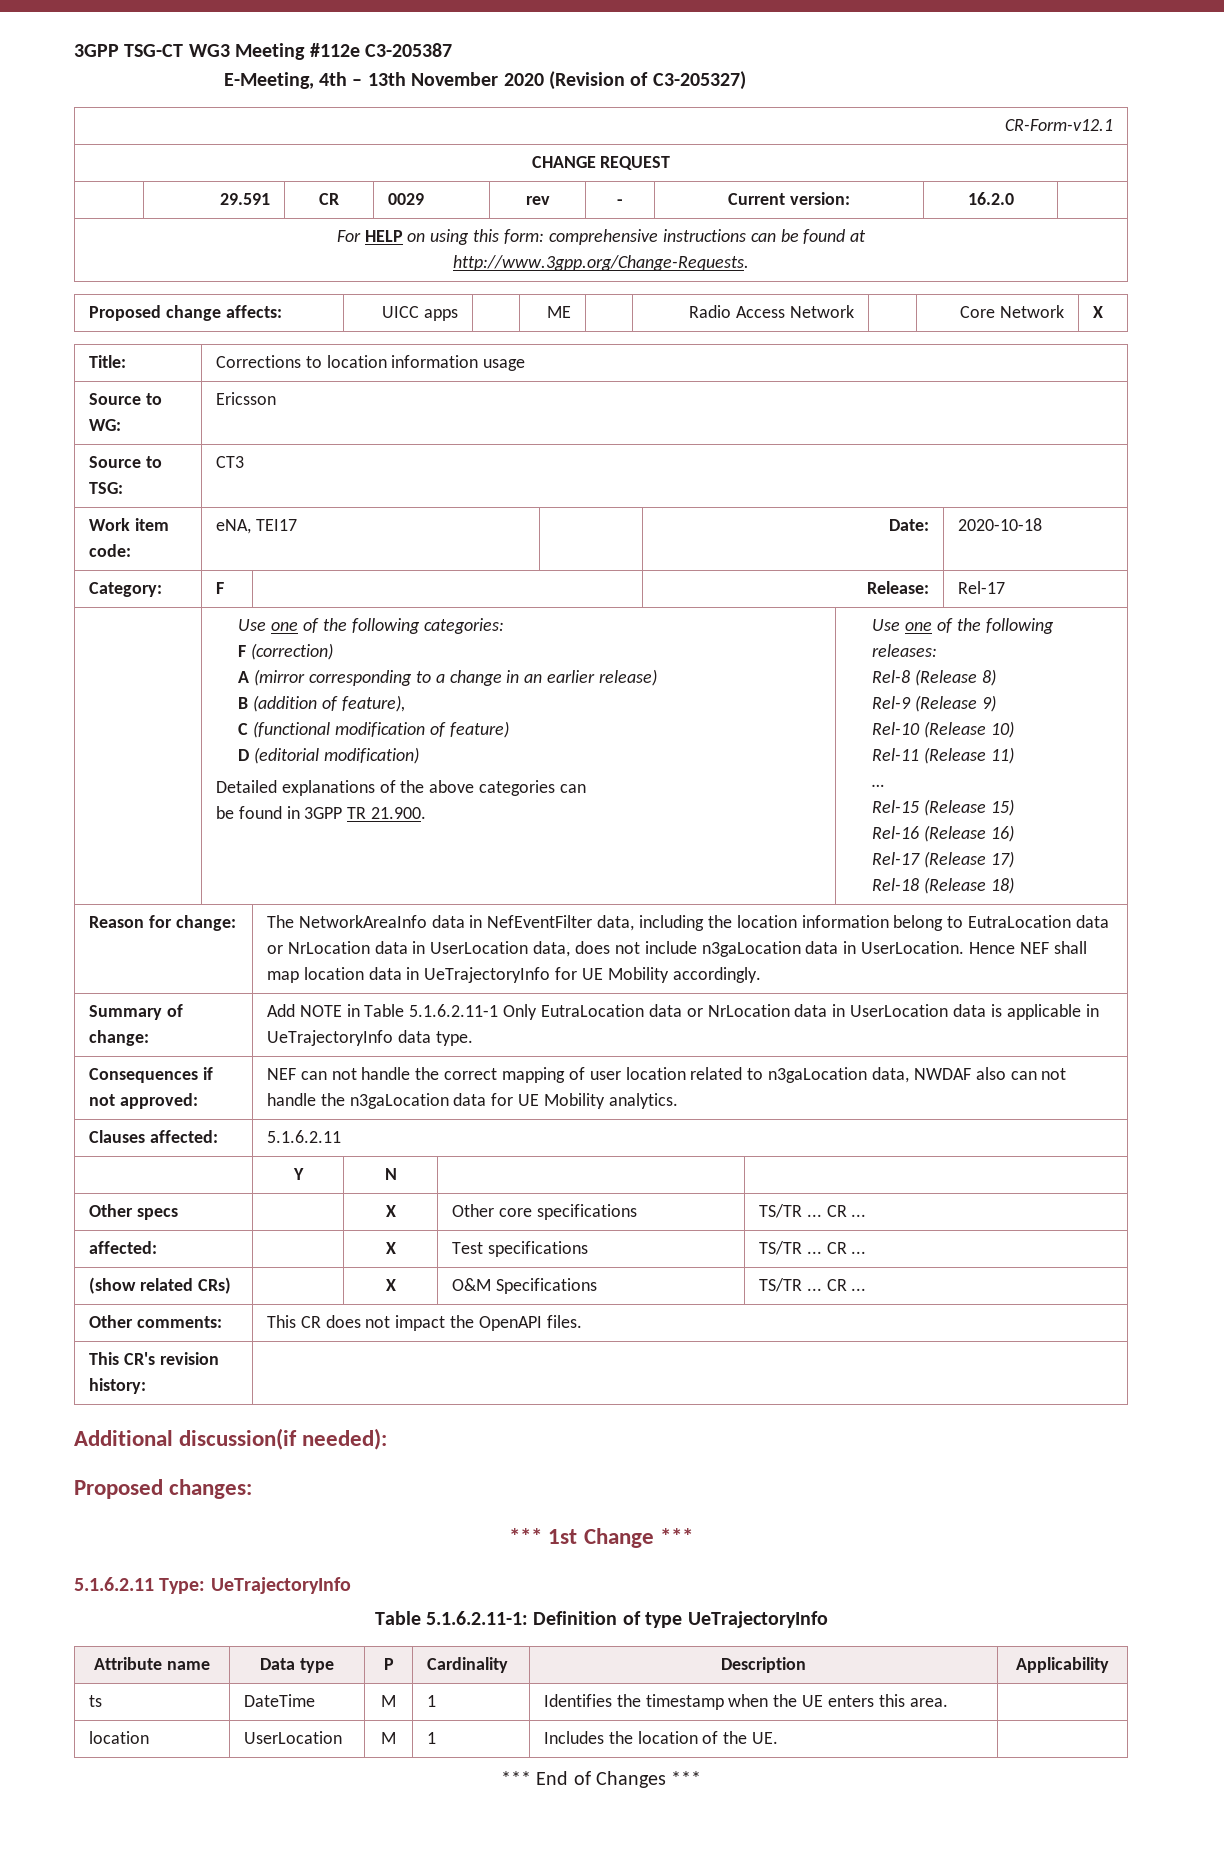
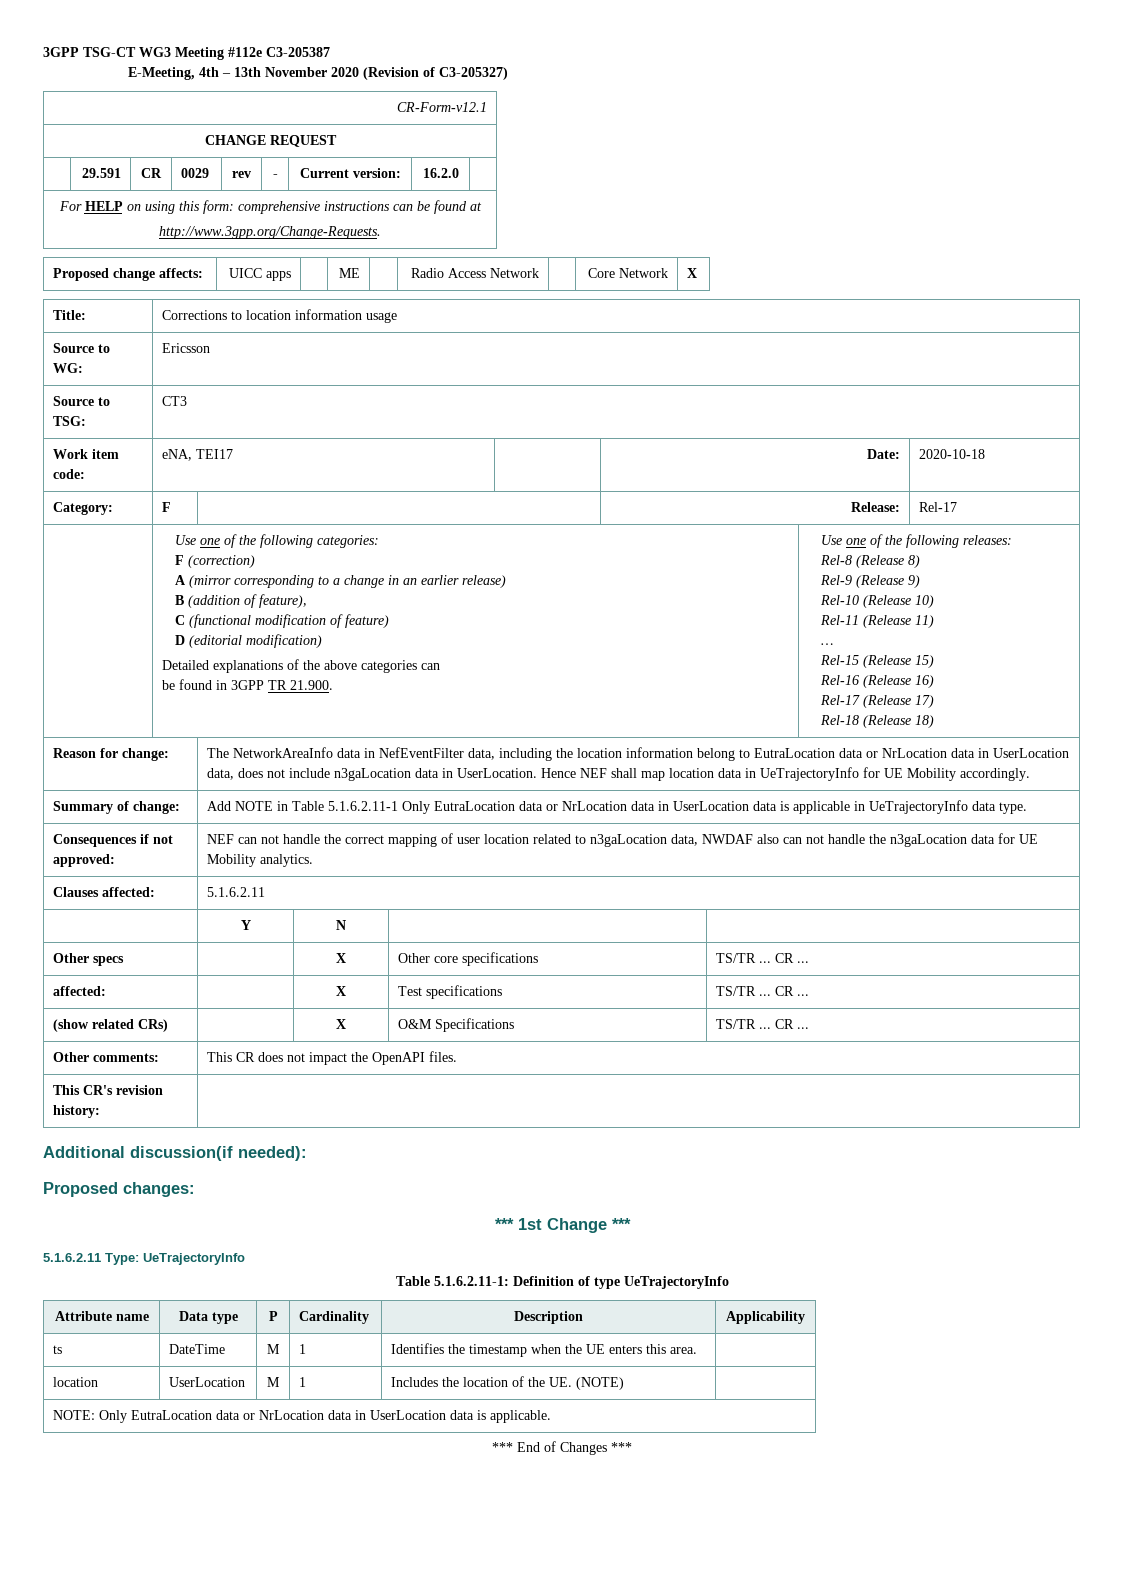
(779, 1738) | -> [576,1377,625,1390] [53,1410,552,1423] (NOTE) | // NOTE: Only EutraLocation data or NrLocation data in UserLocation data is applicable.

